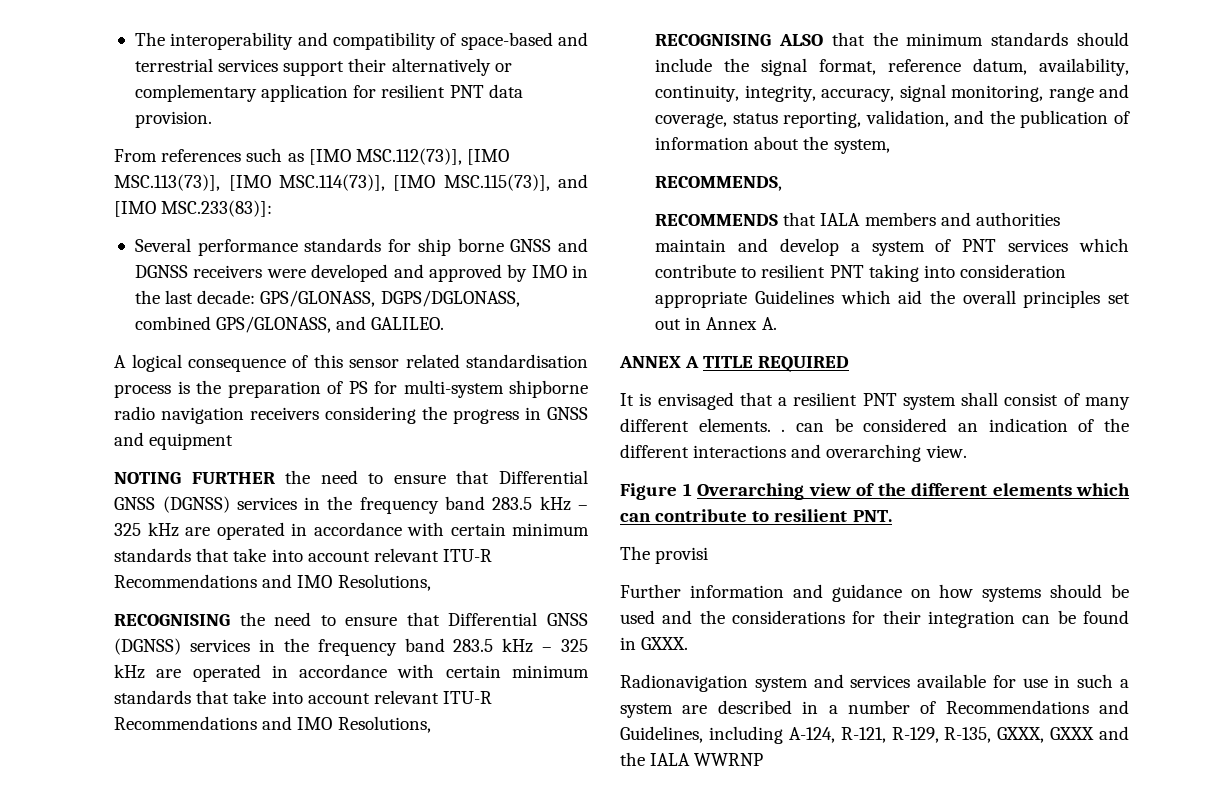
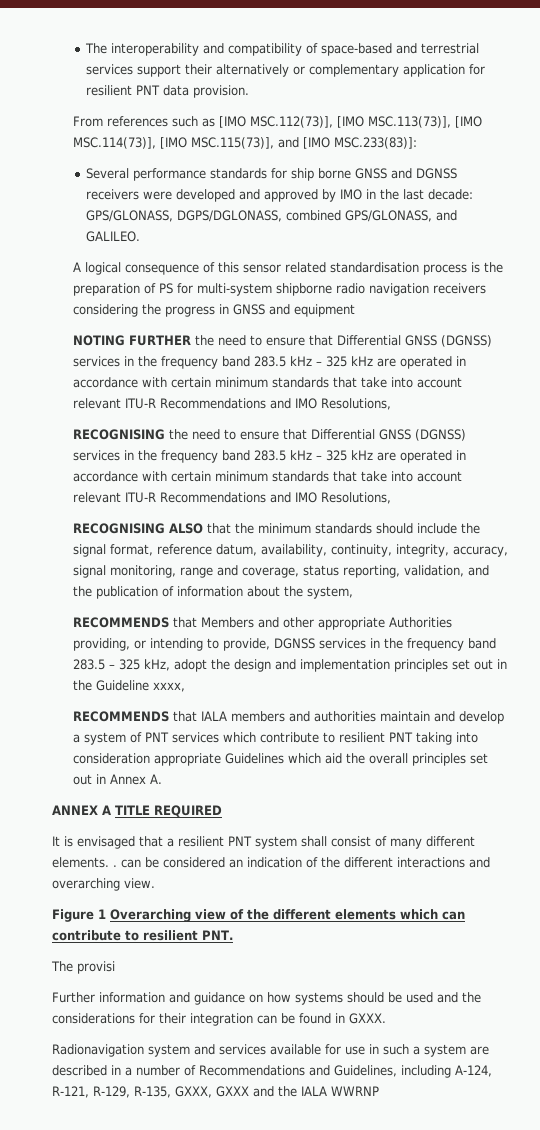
[655,176,783,191] RECOMMENDS, -> [72,617,452,630] [72,638,496,651] [72,659,507,672] [72,680,185,692] RECOMMENDS that Members and other appropriate Authorities providing, or intending to provide, DGNSS services in the frequency band 283.5 – 325 kHz, adopt the design and implementation principles set out in the Guideline xxxx,

